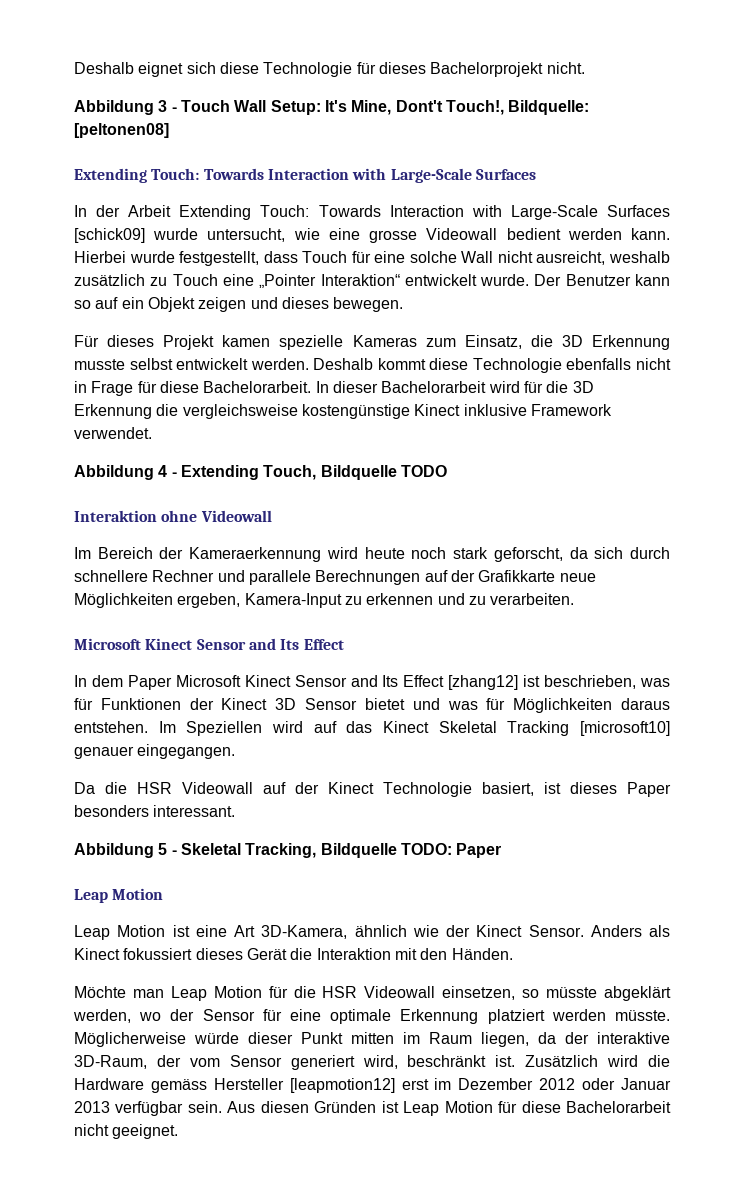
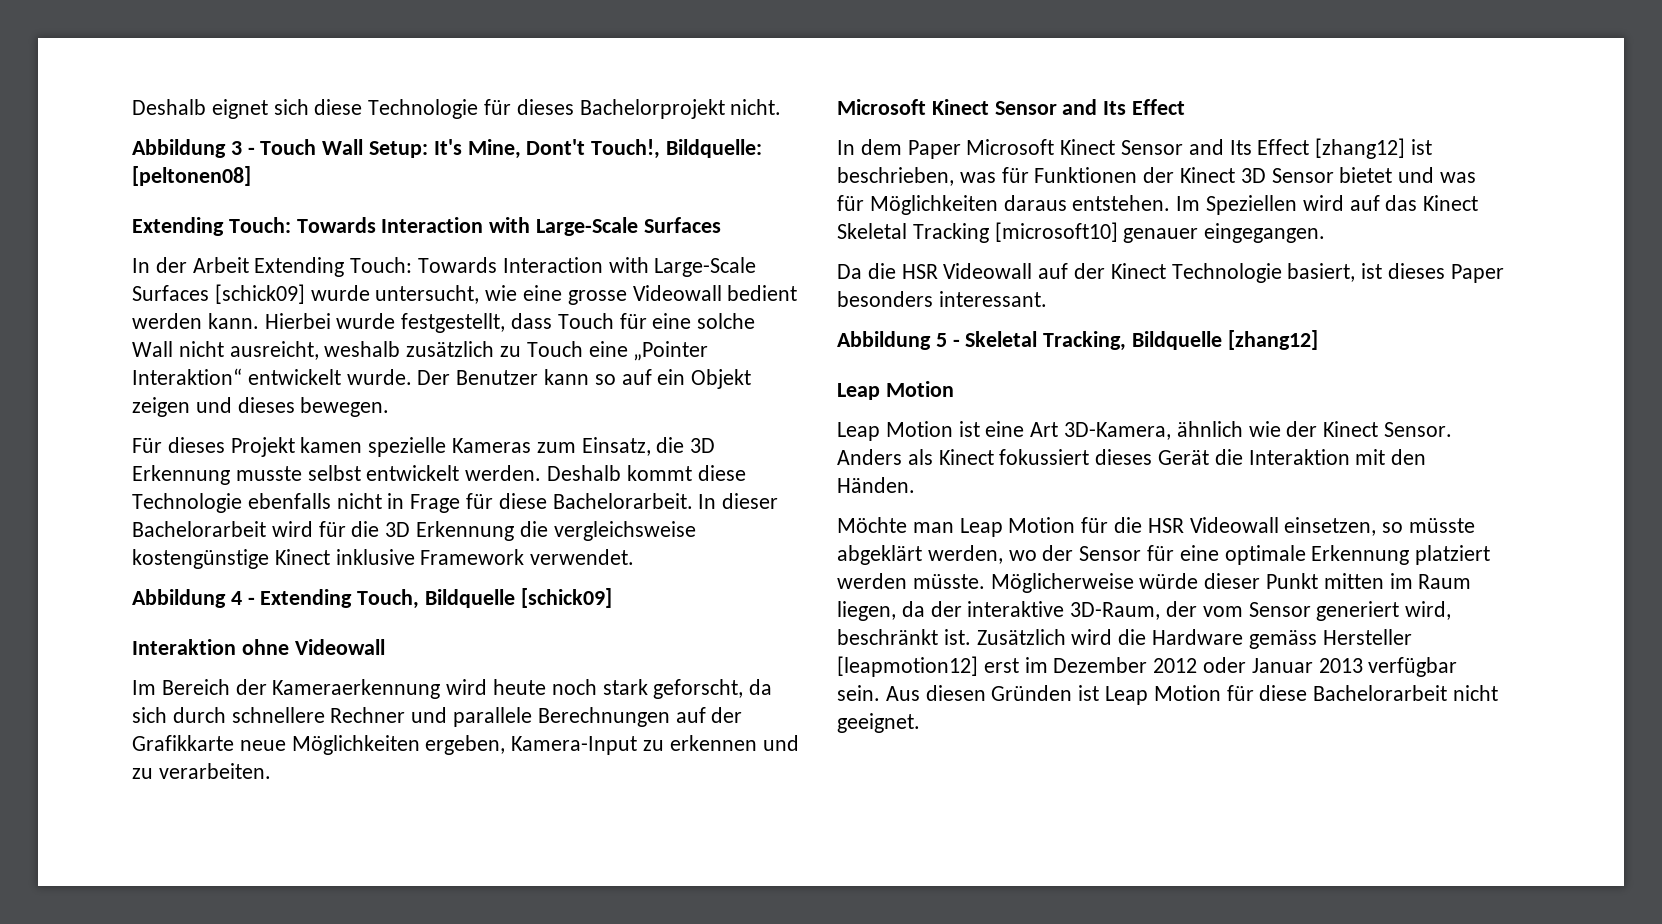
[400,465,447,477] TODO -> [520,588,612,608] [schick09]
[400,843,502,858] TODO: Paper -> [1227,330,1318,350] [zhang12]

